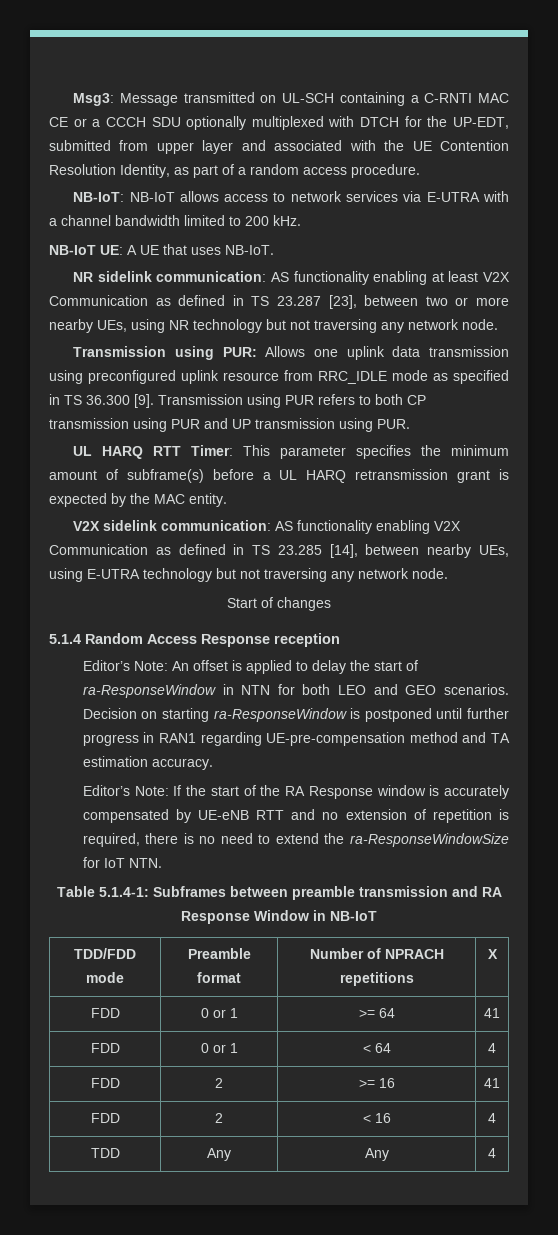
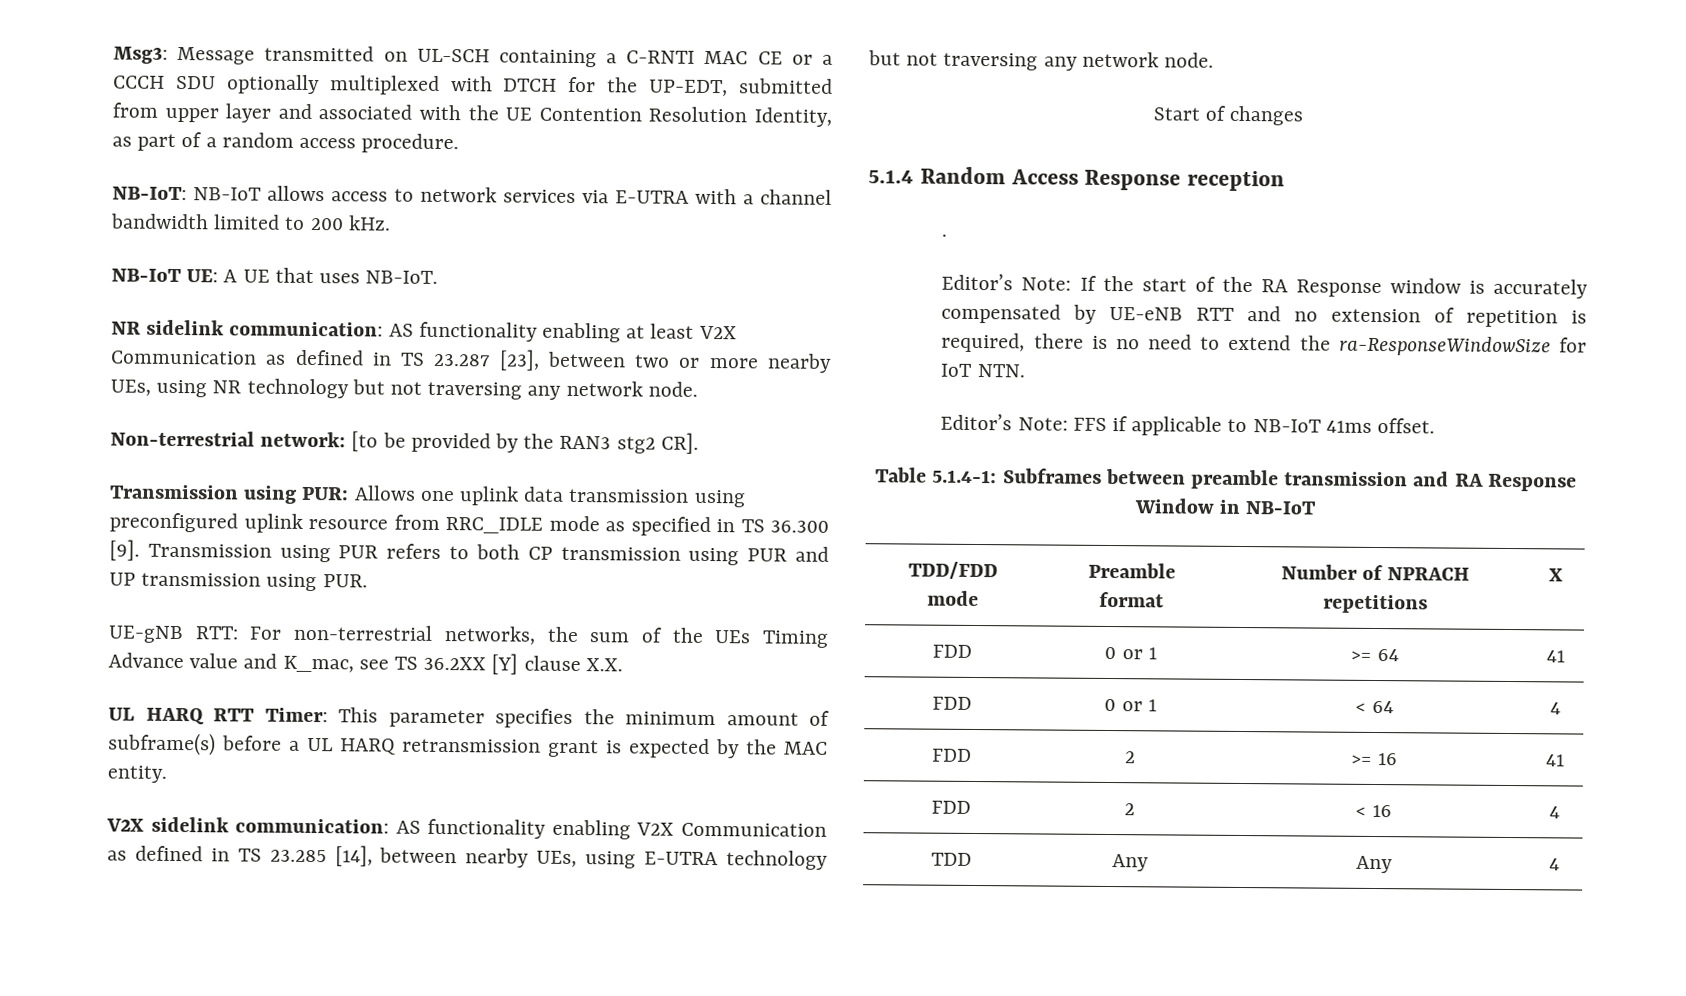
(498, 324) none -> [110,430,699,454] // Non-terrestrial network: [to be provided by the RAN3 stg2 CR].
(410, 424) none -> [108,624,830,648] [108,652,623,675] // UE-gNB RTT: For non-terrestrial networks, the sum of the UEs Timing Advance value and K_mac, see TS 36.2XX [Y] clause X.X.
[82,660,418,674] [82,684,510,698] [82,708,509,722] [82,732,510,746] [82,756,213,770] Editor’s Note: An offset is applied to delay the start of ra-ResponseWindow in NTN for both LEO and GEO scenarios. Decision on starting ra-ResponseWindow is postponed until further progress in RAN1 regarding UE-pre-compensation method and TA estimation accuracy. -> [941,233,948,237] .
(162, 863) none -> [940,413,1436,436] // Editor’s Note: FFS if applicable to NB-IoT 41ms offset.

